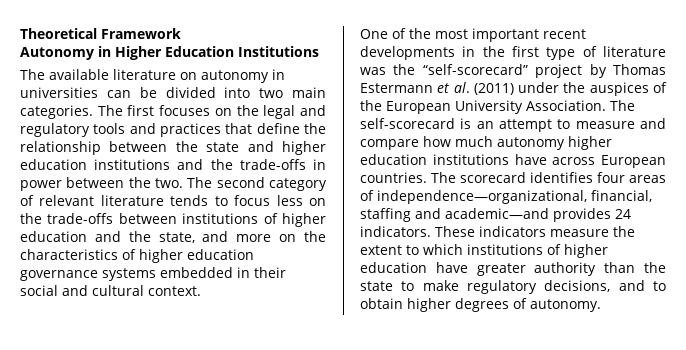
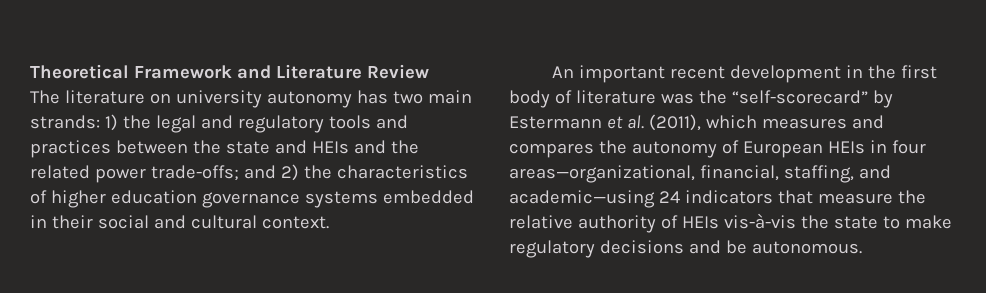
[20,46,319,60] [20,69,109,80] // Autonomy in Higher Education Institutions // The available -> [236,64,429,79] [30,90,60,104] and Literature Review // The
[201,69,285,83] [20,87,326,98] [20,105,232,119] autonomy in universities can be divided into two main categories. The first focuses on -> [175,90,472,108] [30,114,118,131] university autonomy has two main strands: 1)
[225,123,326,134] [20,141,326,155] [20,159,326,170] [20,177,328,191] [20,195,326,206] [20,213,326,227] [20,231,297,243] that define the relationship between the state and higher education institutions and the trade-offs in power between the two. The second category of relevant literature tends to focus less on the trade-offs between institutions of higher education and the state, and more on -> [115,140,419,154] [30,164,299,183] between the state and HEIs and the related power trade-offs; and 2)
[360,28,468,39] One of the most -> [552,66,575,78] An
[360,46,455,60] developments -> [730,65,842,83] development
[546,47,576,60] type -> [509,90,550,108] body
[535,64,666,78] [360,82,667,96] [360,100,635,114] [360,118,666,132] [360,136,612,150] [360,154,666,168] [360,172,666,183] [360,190,652,204] [360,208,631,222] [360,226,635,237] [360,244,608,258] [360,262,636,276] project by Thomas Estermann et al. (2011) under the auspices of the European University Association. The self-scorecard is an attempt to measure and compare how much autonomy higher education institutions have across European countries. The scorecard identifies four areas of independence—organizational, financial, staffing and academic—and provides 24 indicators. These indicators measure the extent to which institutions of higher education have greater authority than -> [872,90,893,108] [509,114,884,131] [509,140,926,158] [509,165,891,183] [509,190,926,208] [509,213,796,233] by Estermann et al. (2011), which measures and compares the autonomy of European HEIs in four areas—organizational, financial, staffing, and academic—using 24 indicators that measure the relative authority of HEIs vis-à-vis
[544,280,666,292] [360,298,601,312] decisions, and to obtain higher degrees of autonomy. -> [599,240,862,254] decisions and be autonomous.

